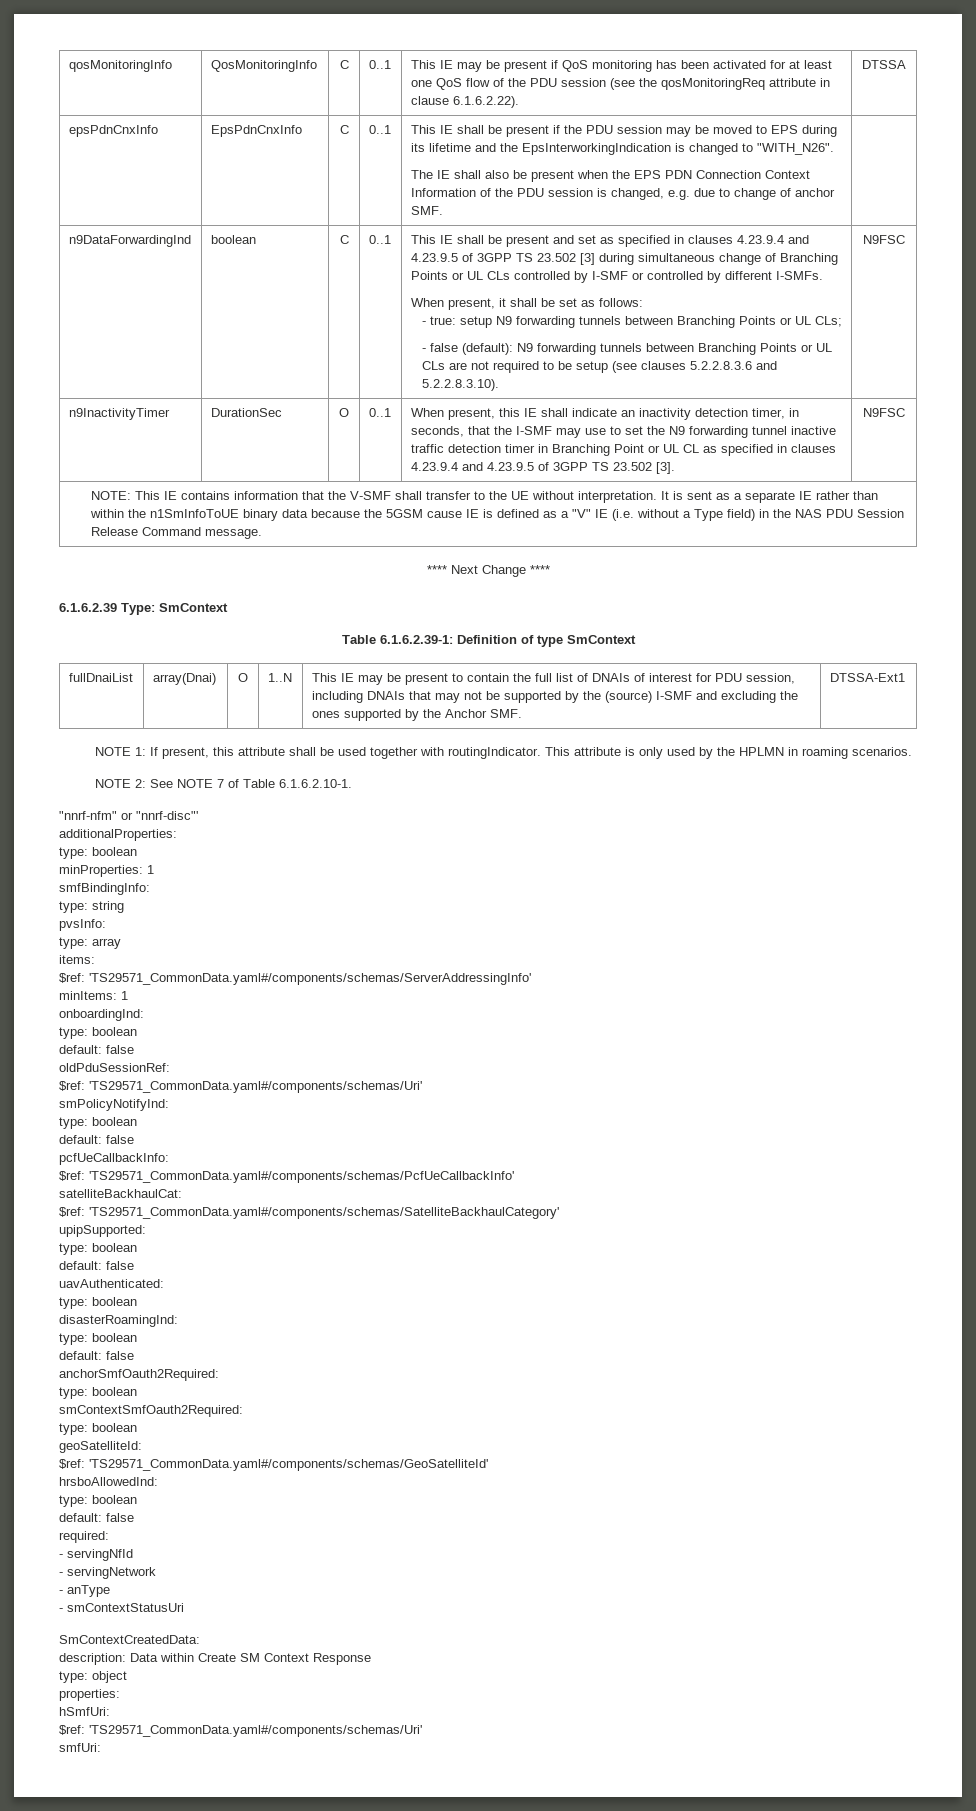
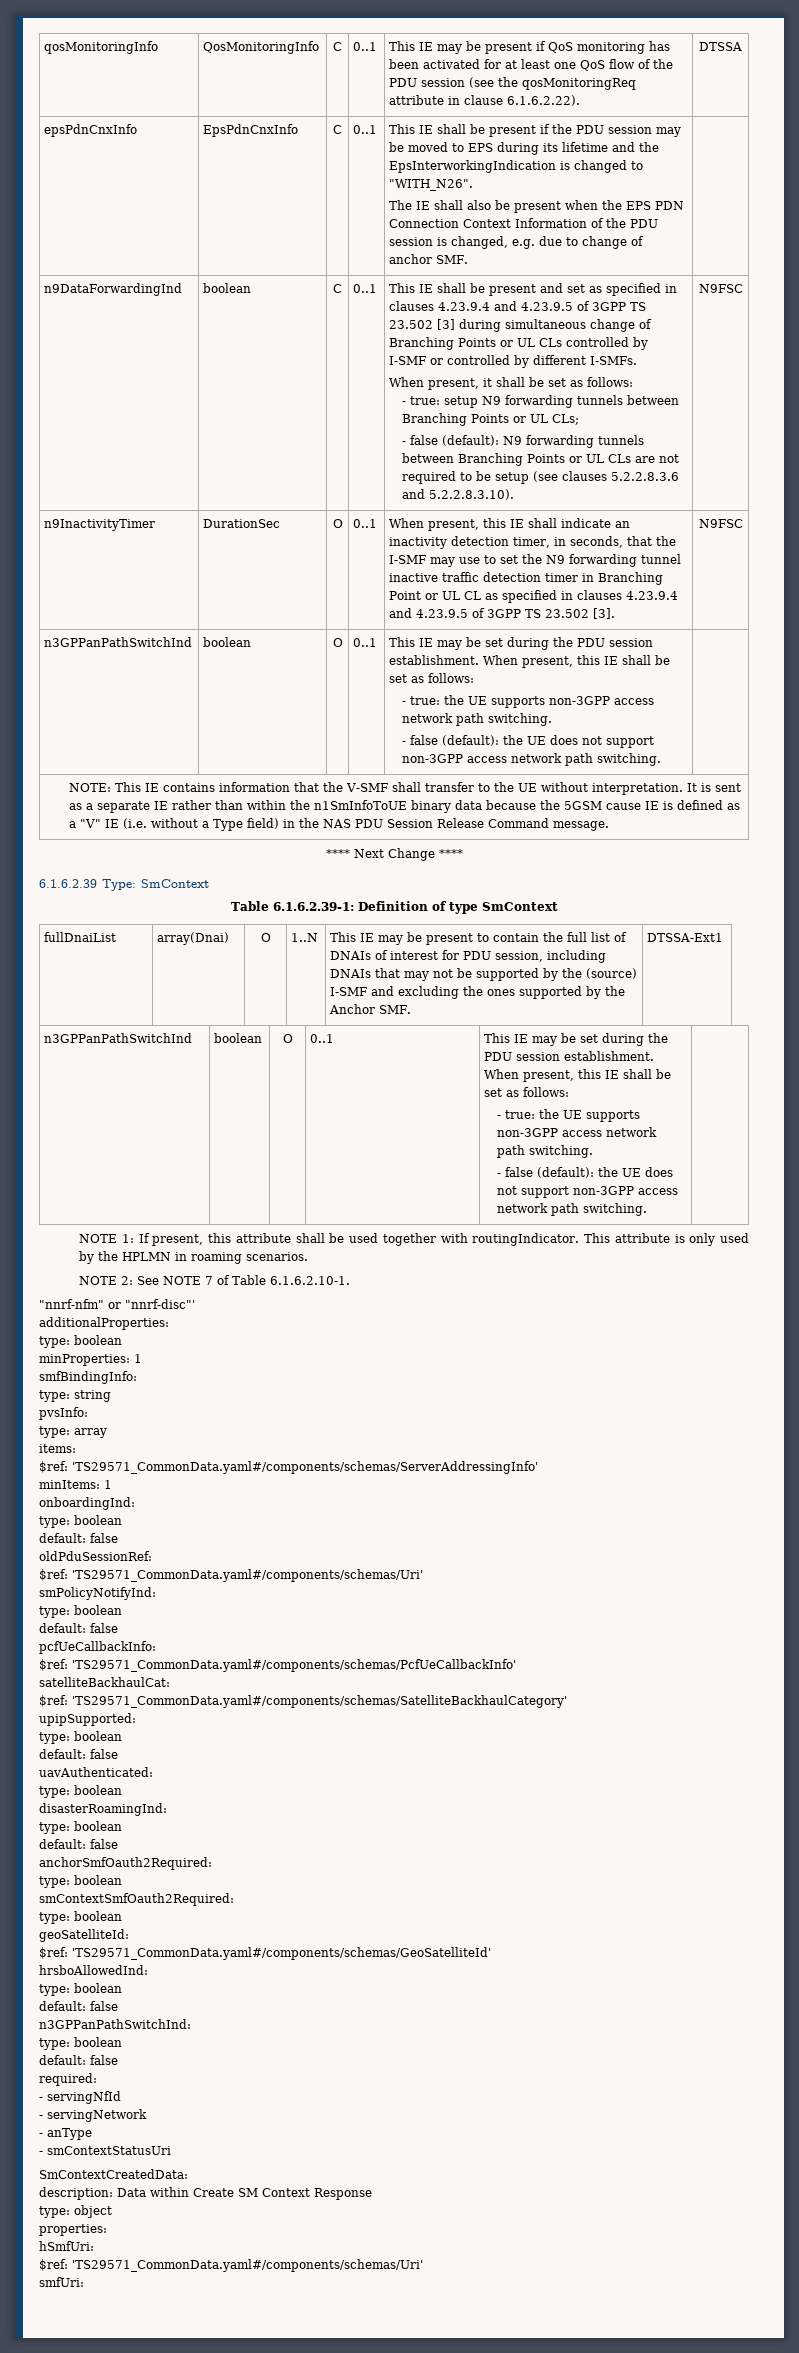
(905, 412) none -> [44,637,193,647] [203,637,252,647] [332,638,343,647] [353,638,378,647] [389,637,654,650] [389,655,671,668] [389,673,475,683] [401,695,654,708] [401,713,552,726] [401,735,654,748] [401,753,661,766] // n3GPPanPathSwitchInd | boolean | O | 0..1 | This IE may be set during the PDU session establishment. When present, this IE shall be set as follows: // - true: the UE supports non-3GPP access network path switching. // - false (default): the UE does not support non-3GPP access network path switching. |
(905, 677) none -> [44,1033,193,1043] [214,1033,263,1043] [282,1034,293,1043] [310,1034,335,1043] [484,1033,669,1046] [484,1051,655,1061] [484,1069,672,1082] [484,1087,570,1097] [496,1109,640,1122] [496,1127,657,1137] [496,1145,593,1158] [496,1167,673,1178] [496,1186,678,1198] [496,1203,647,1216] // n3GPPanPathSwitchInd | boolean | O | 0..1 | This IE may be set during the PDU session establishment. When present, this IE shall be set as follows: // - true: the UE supports non-3GPP access network path switching. // - false (default): the UE does not support non-3GPP access network path switching. |
(134, 1517) none -> [39,2019,191,2029] [39,2037,122,2050] [39,2055,118,2065] // n3GPPanPathSwitchInd: // type: boolean // default: false

